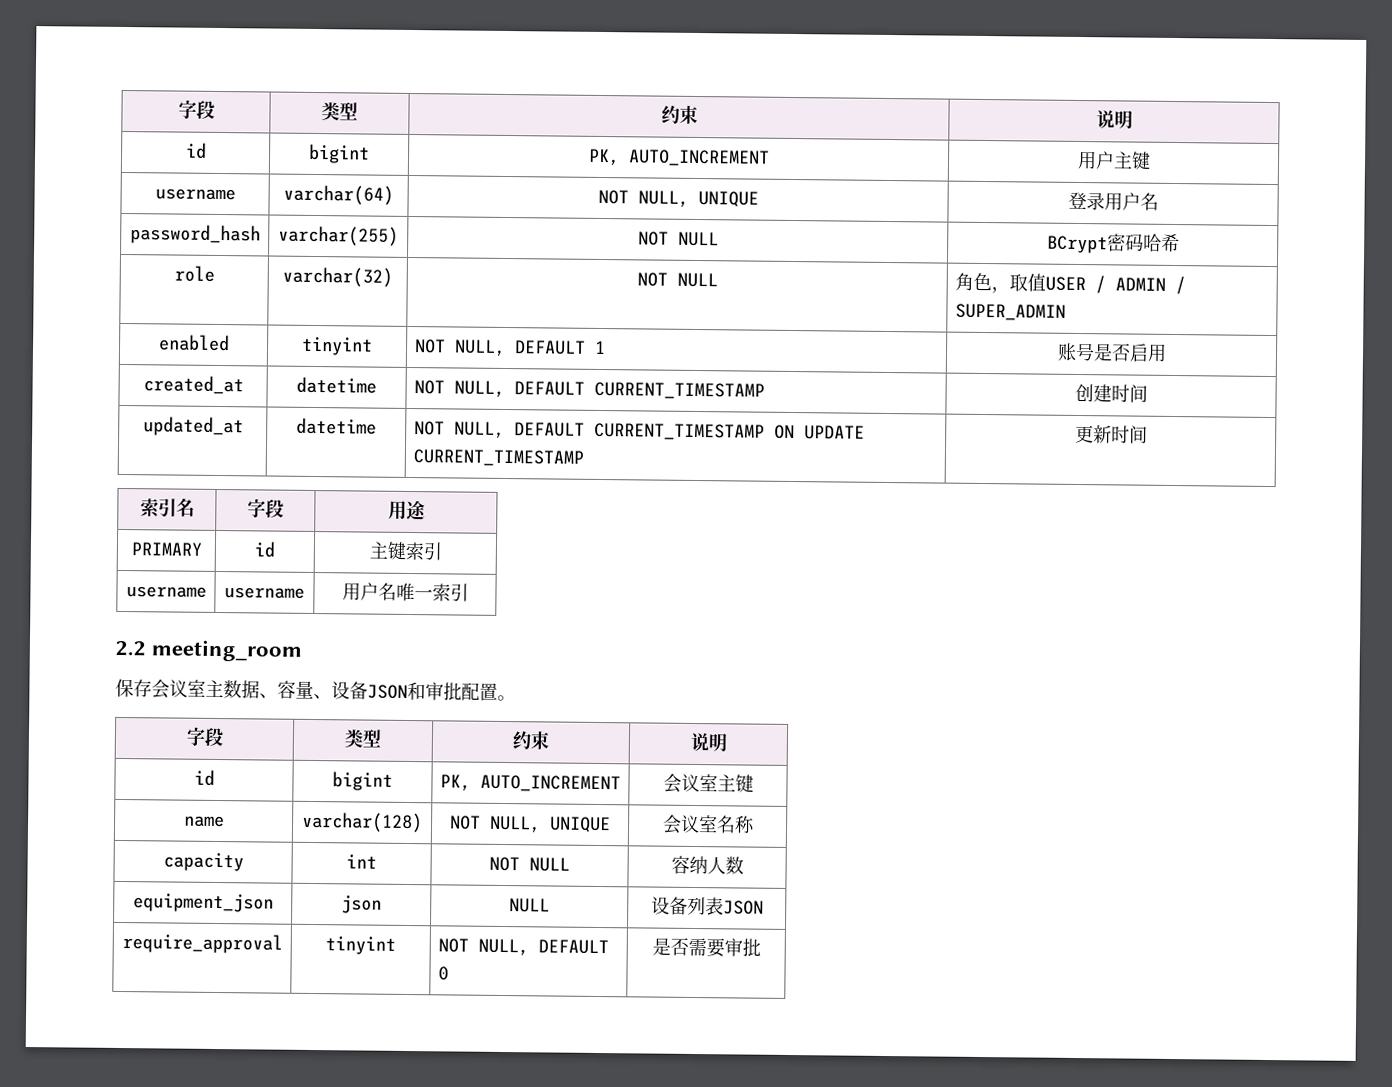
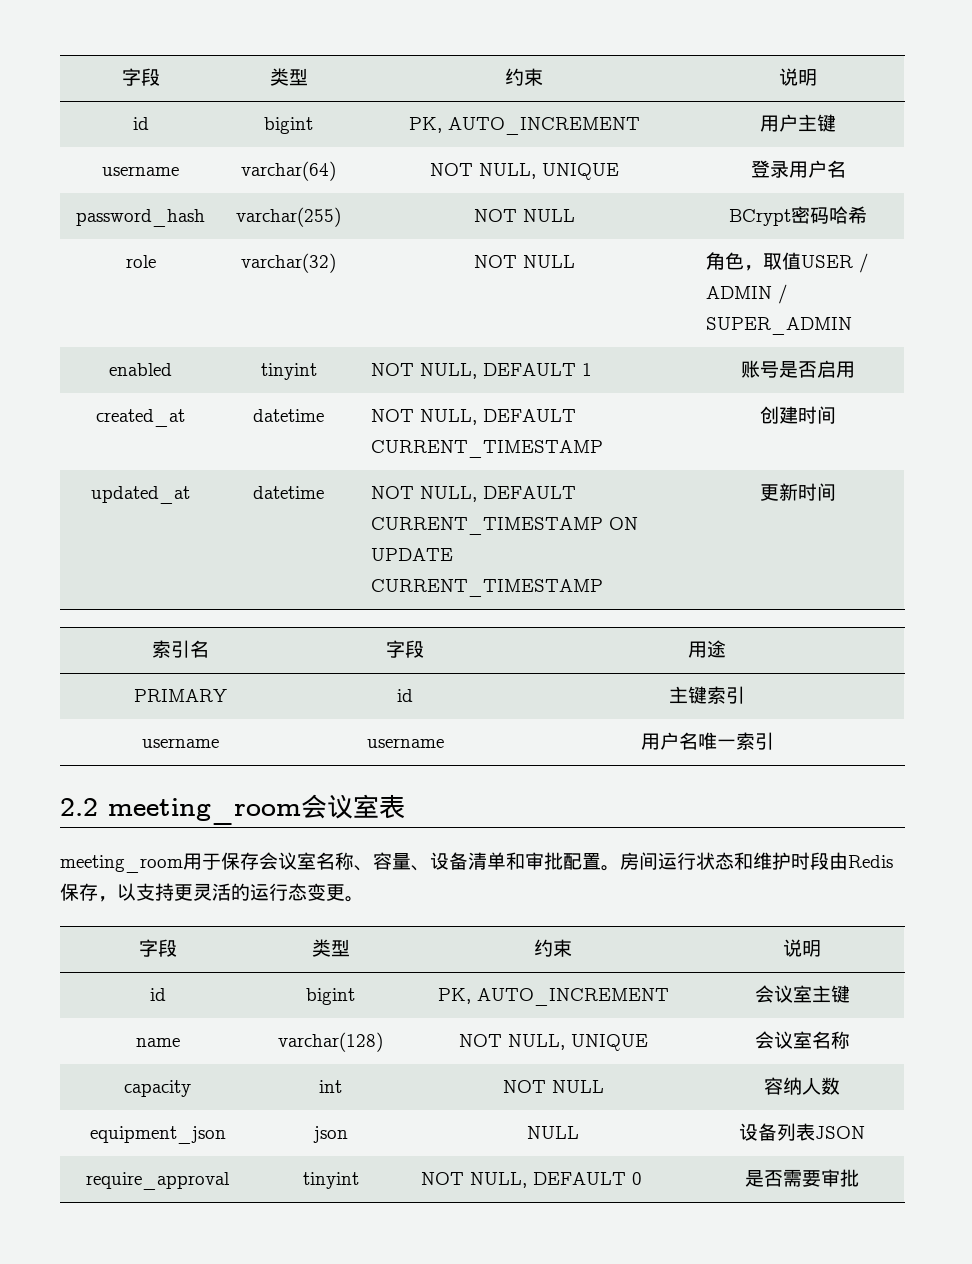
(303, 650) // -> [301,794,405,819] [60,853,221,873] 会议室表 // meeting_room用于
[205,679,260,699] 主数据 -> [316,852,354,870] 名称
[367,684,408,699] JSON -> [468,852,506,870] 清单
(516, 698) none -> [620,852,893,870] [60,883,364,902] 房间运行状态和维护时段由Redis保存，以支持更灵活的运行态变更。

